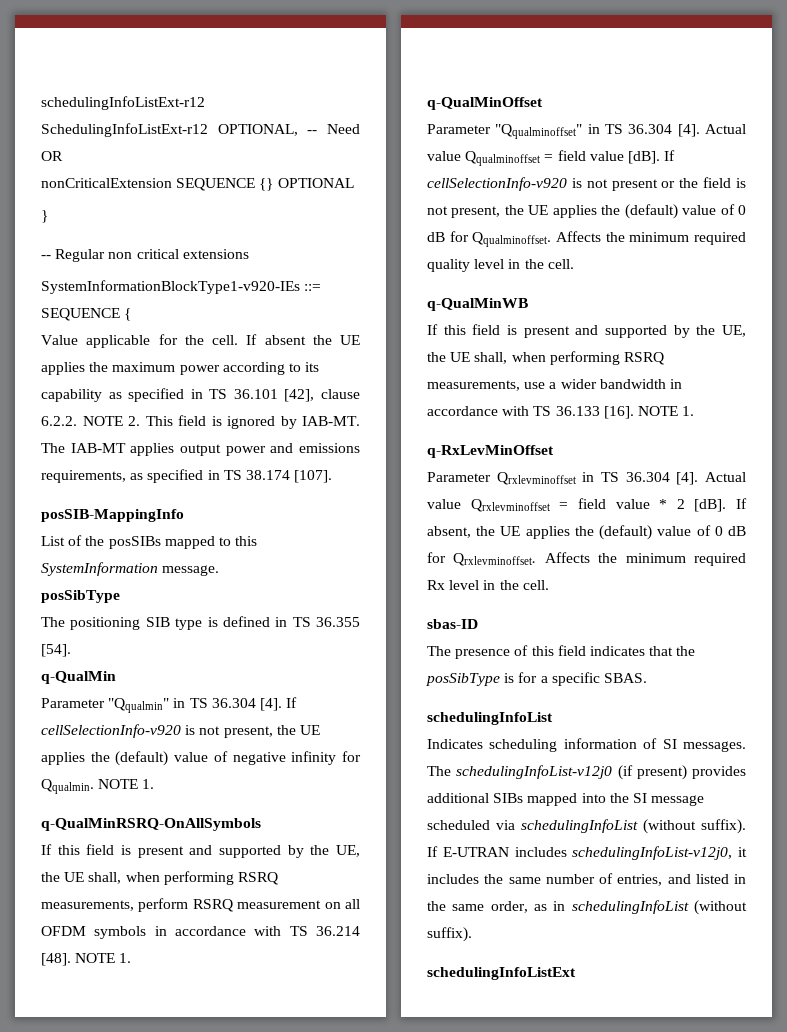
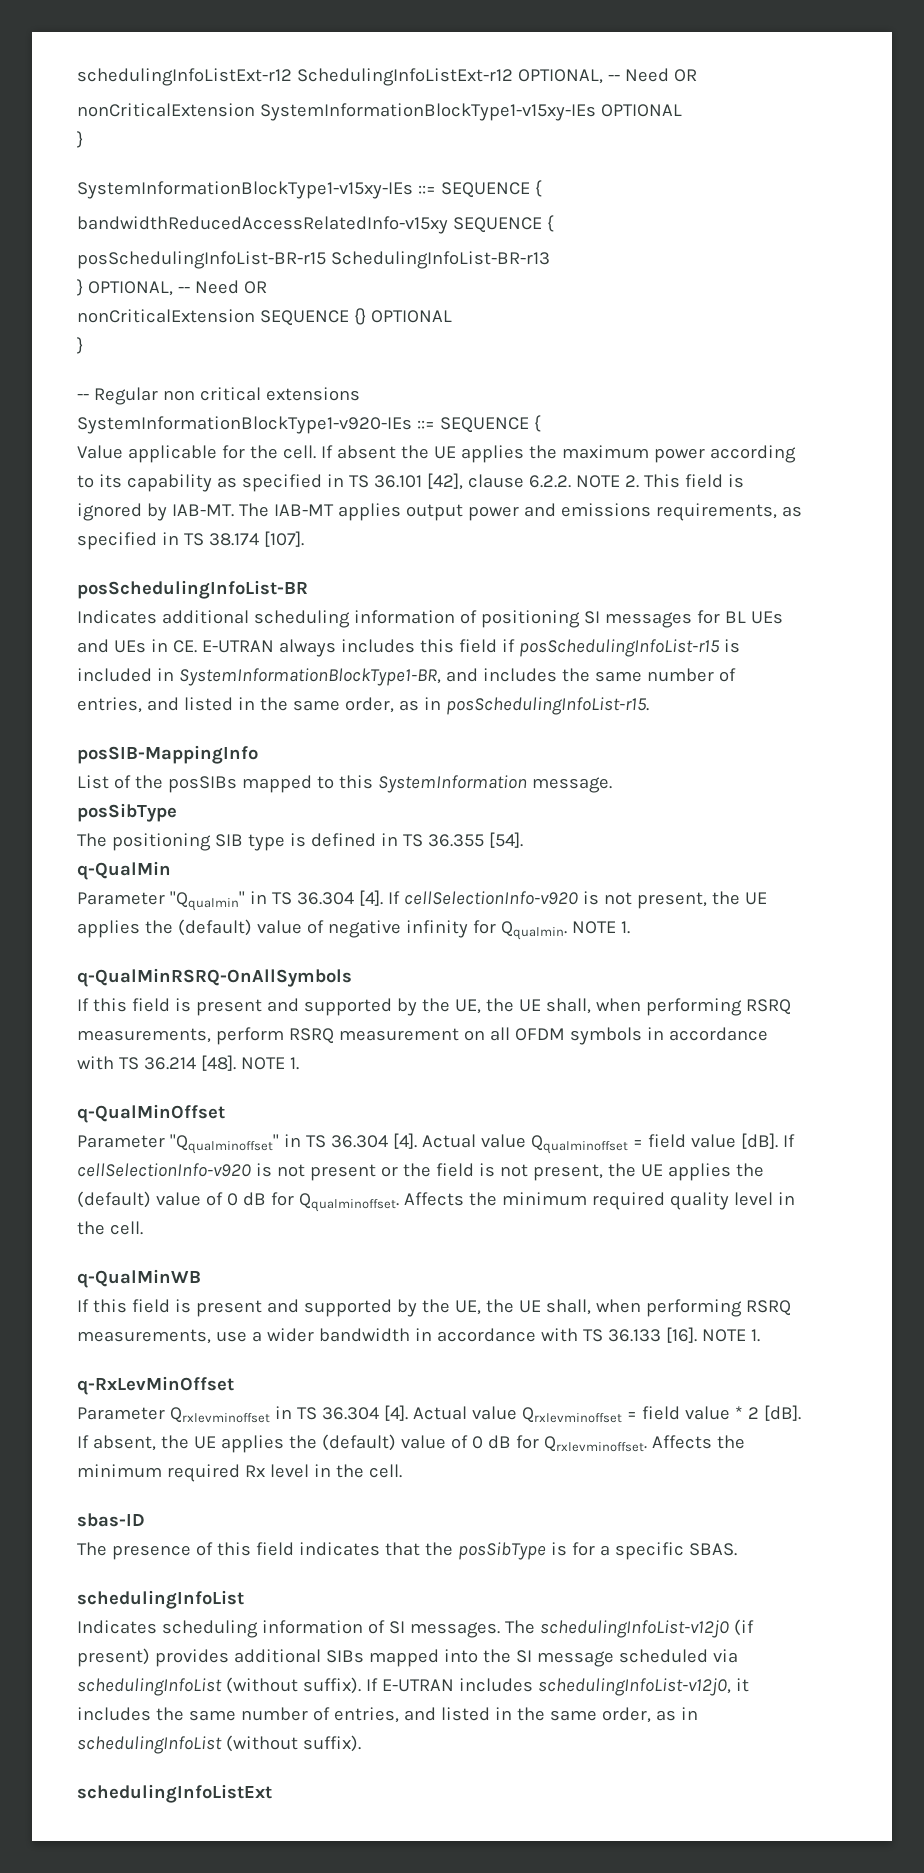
(63, 156) none -> [77,103,682,121] [77,131,83,148] [77,180,542,199] [77,215,554,234] [77,251,550,269] [77,279,267,296] // nonCriticalExtension SystemInformationBlockType1-v15xy-IEs OPTIONAL // } // SystemInformationBlockType1-v15xy-IEs ::= SEQUENCE { // bandwidthReducedAccessRelatedInfo-v15xy SEQUENCE { // posSchedulingInfoList-BR-r15 SchedulingInfoList-BR-r13 // } OPTIONAL, -- Need OR
(333, 476) none -> [77,580,308,599] [77,610,783,628] [77,639,740,657] [77,668,736,686] [77,697,649,715] // posSchedulingInfoList-BR // Indicates additional scheduling information of positioning SI messages for BL UEs and UEs in CE. E-UTRAN always includes this field if posSchedulingInfoList-r15 is included in SystemInformationBlockType1-BR, and includes the same number of entries, and listed in the same order, as in posSchedulingInfoList-r15.

